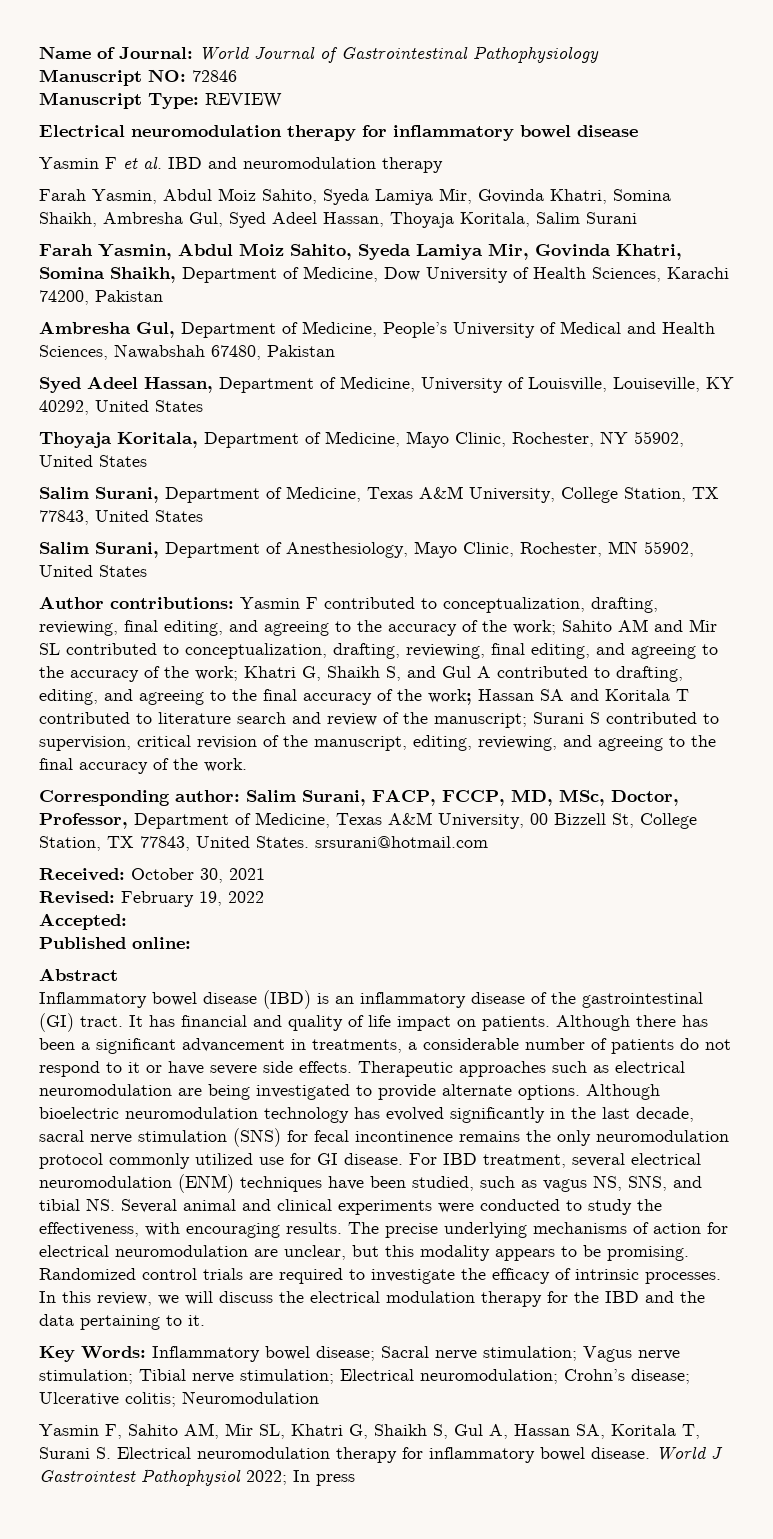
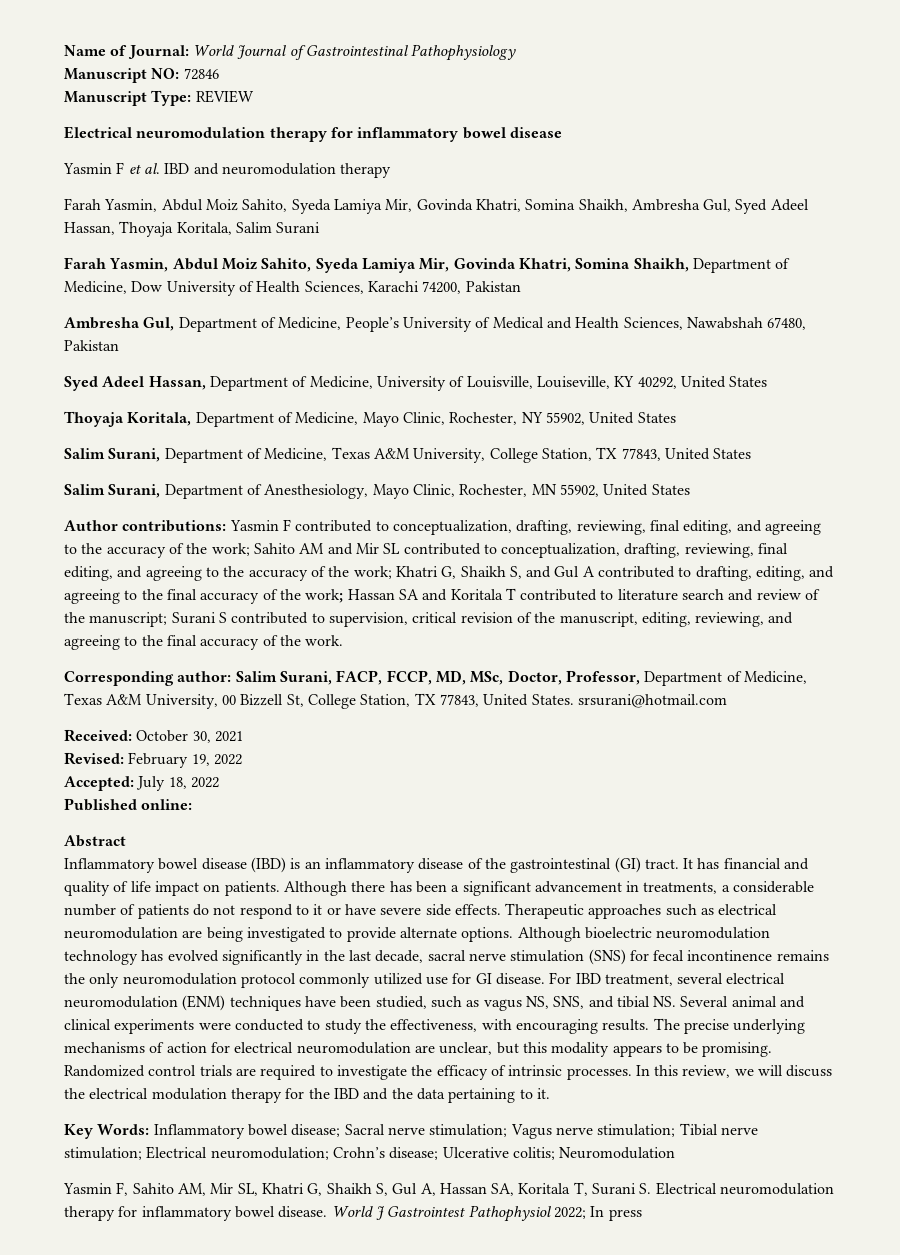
(127, 921) none -> [136,776,219,791] July 18, 2022

